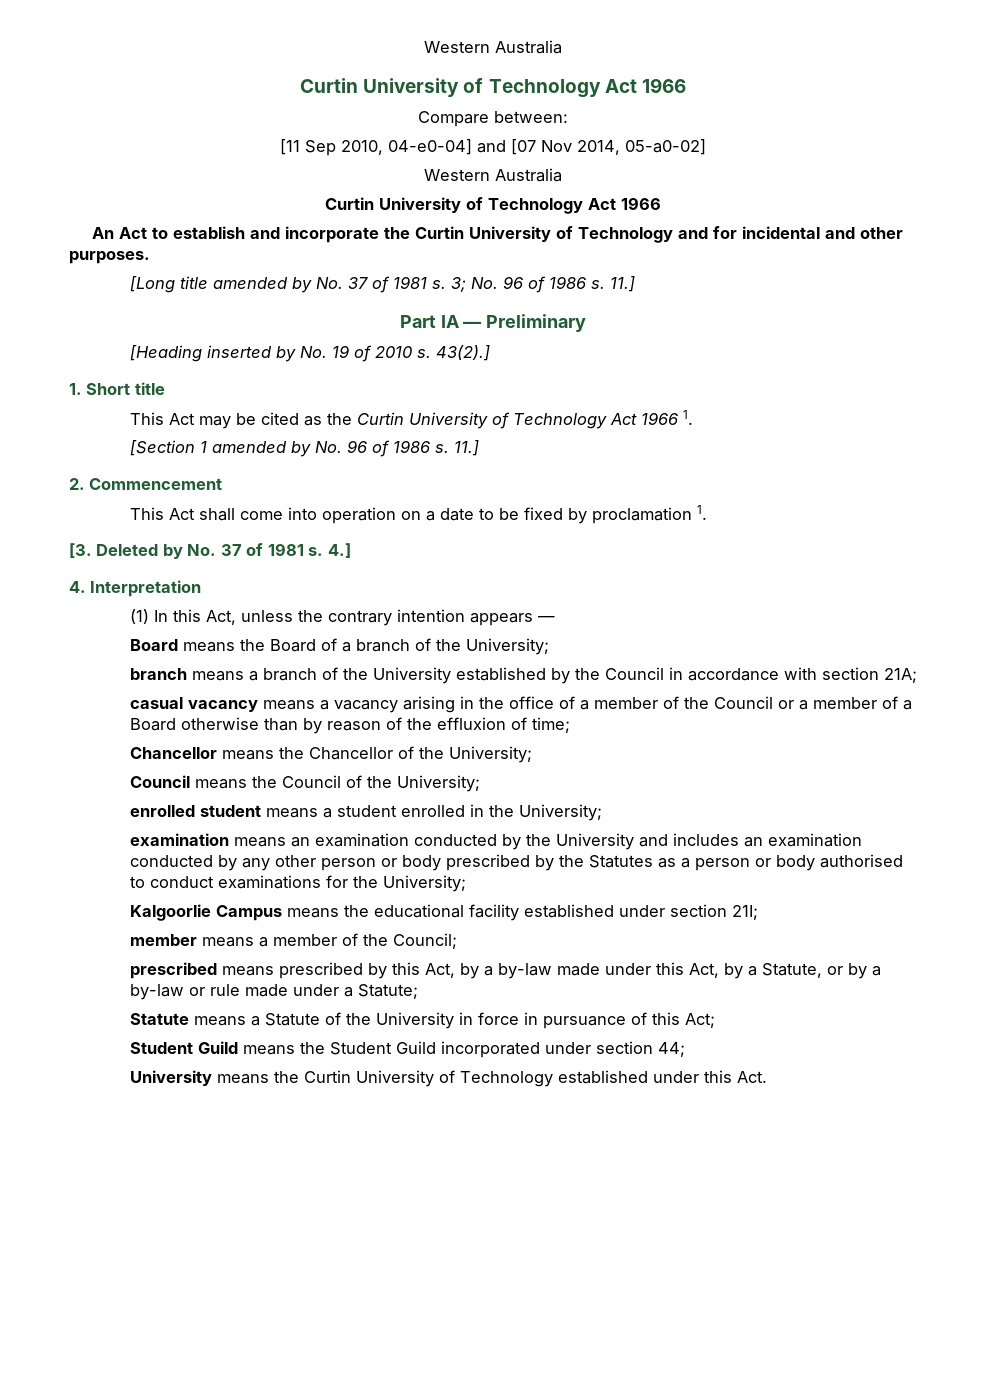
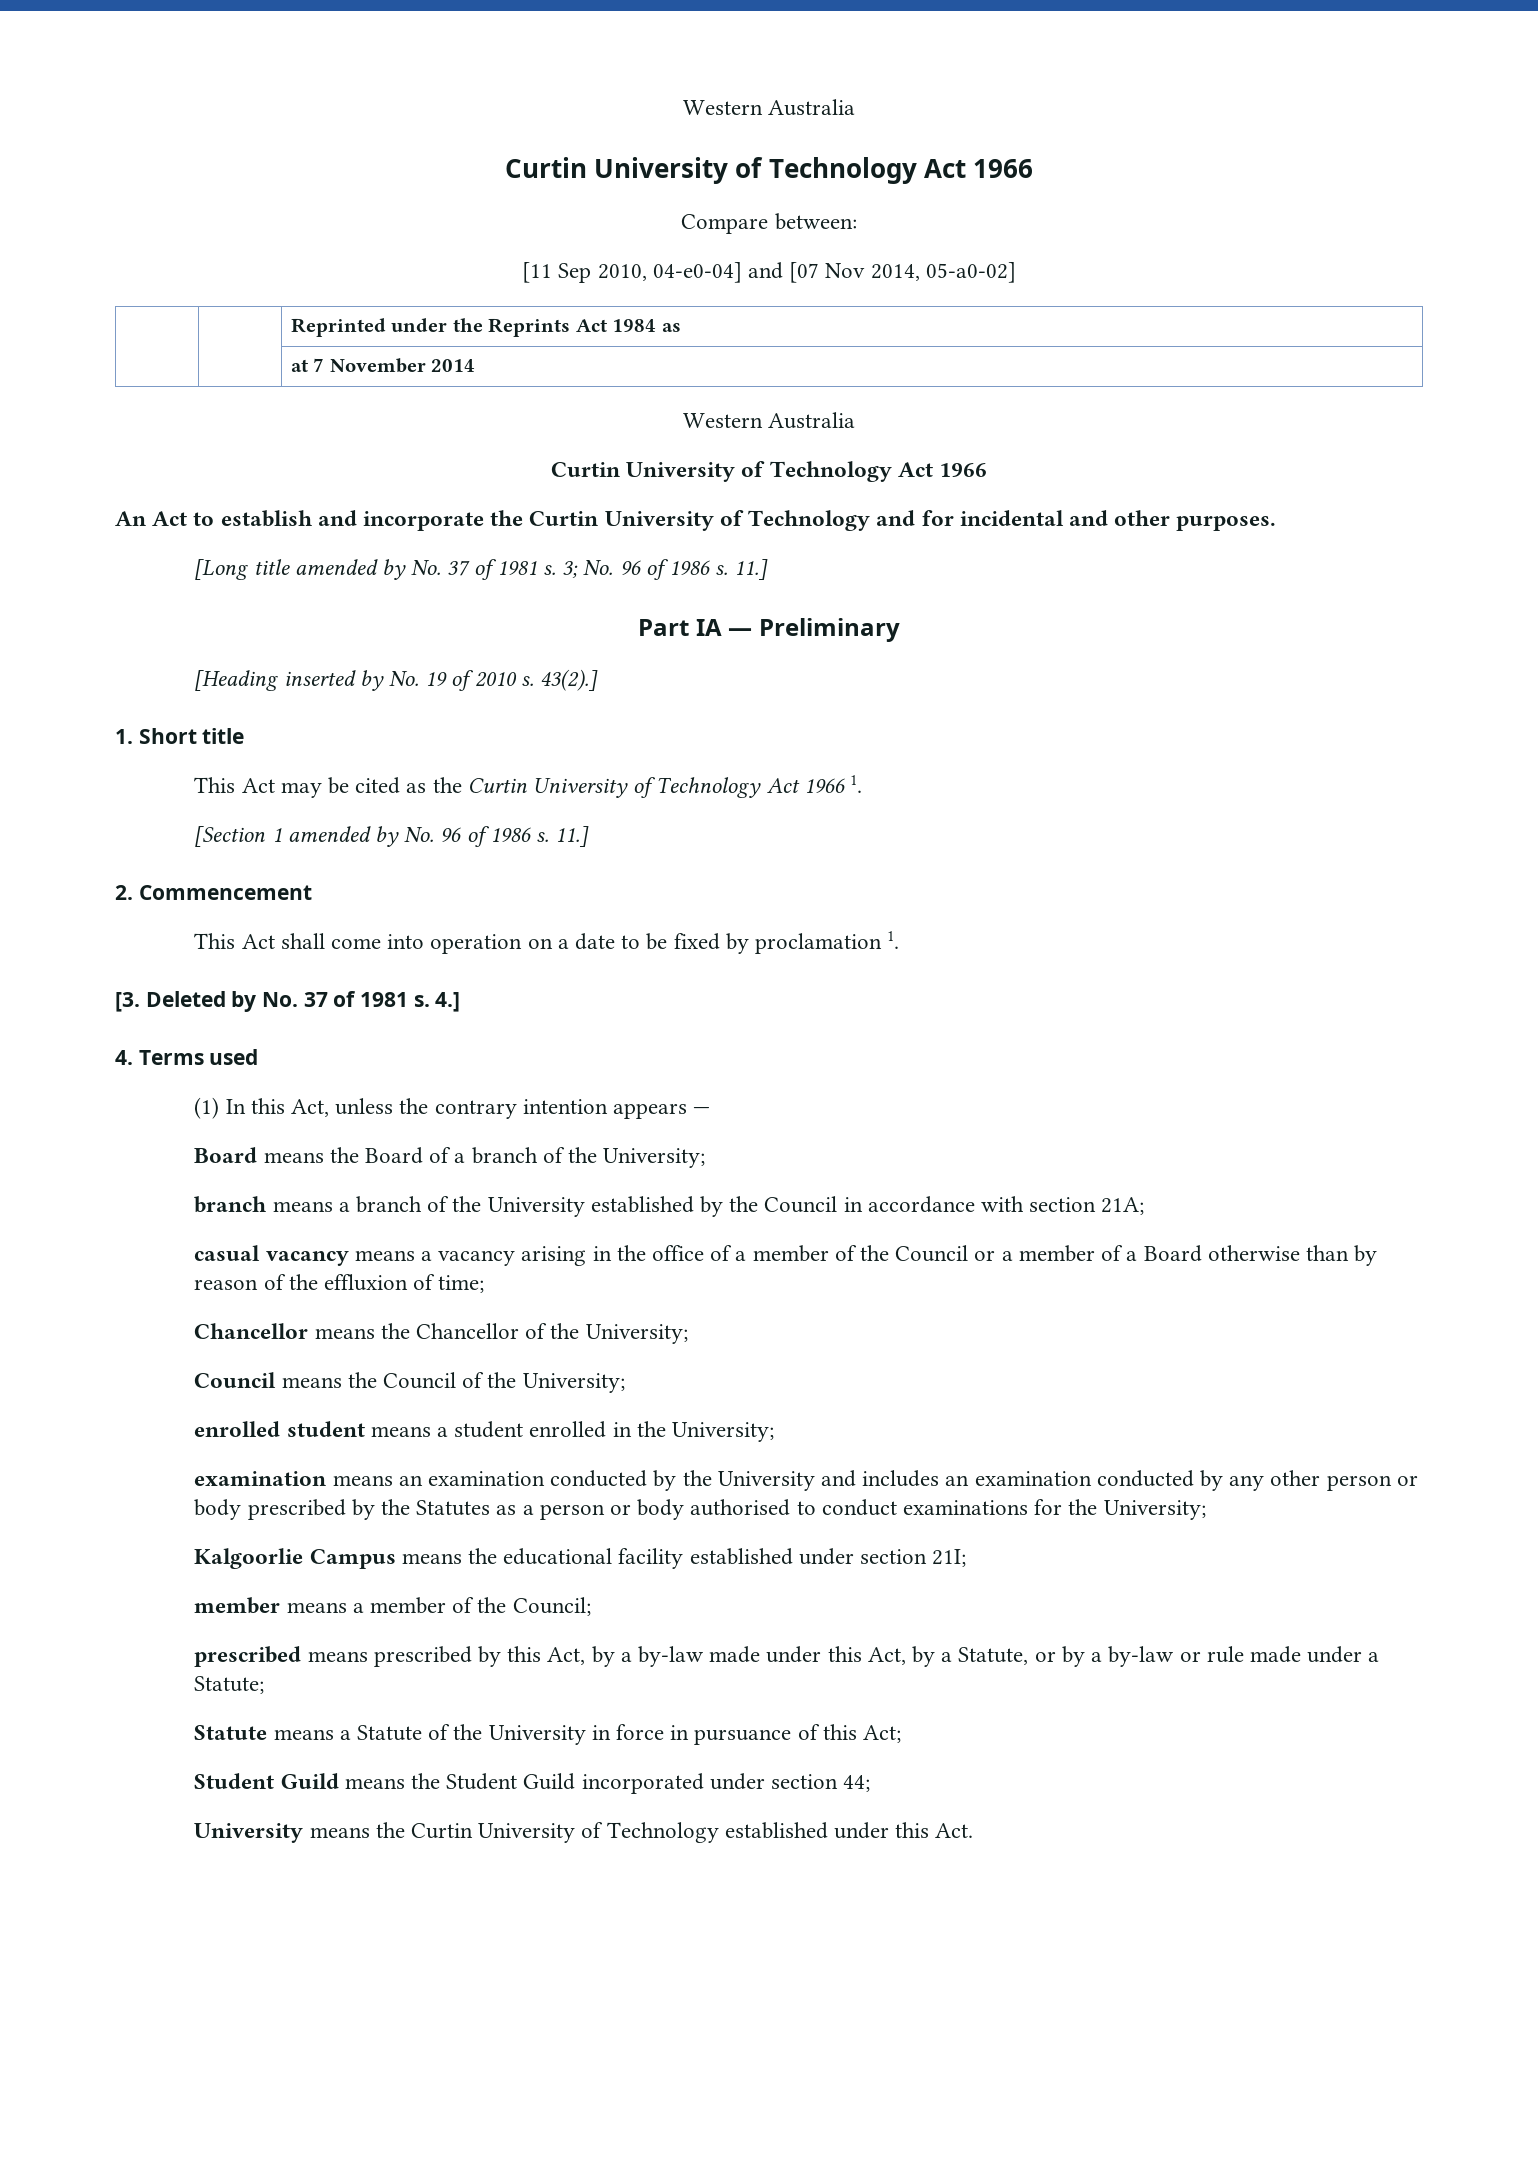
(706, 147) none -> [290,318,681,337] [290,358,476,373] // | | Reprinted under the Reprints Act 1984 as // | | at 7 November 2014
[90,580,202,597] Interpretation -> [138,1049,259,1065] Terms used

